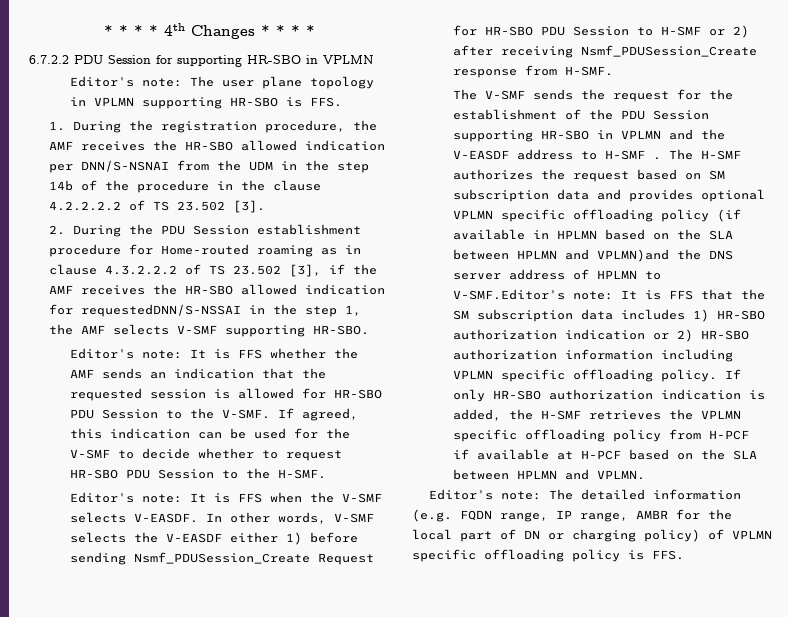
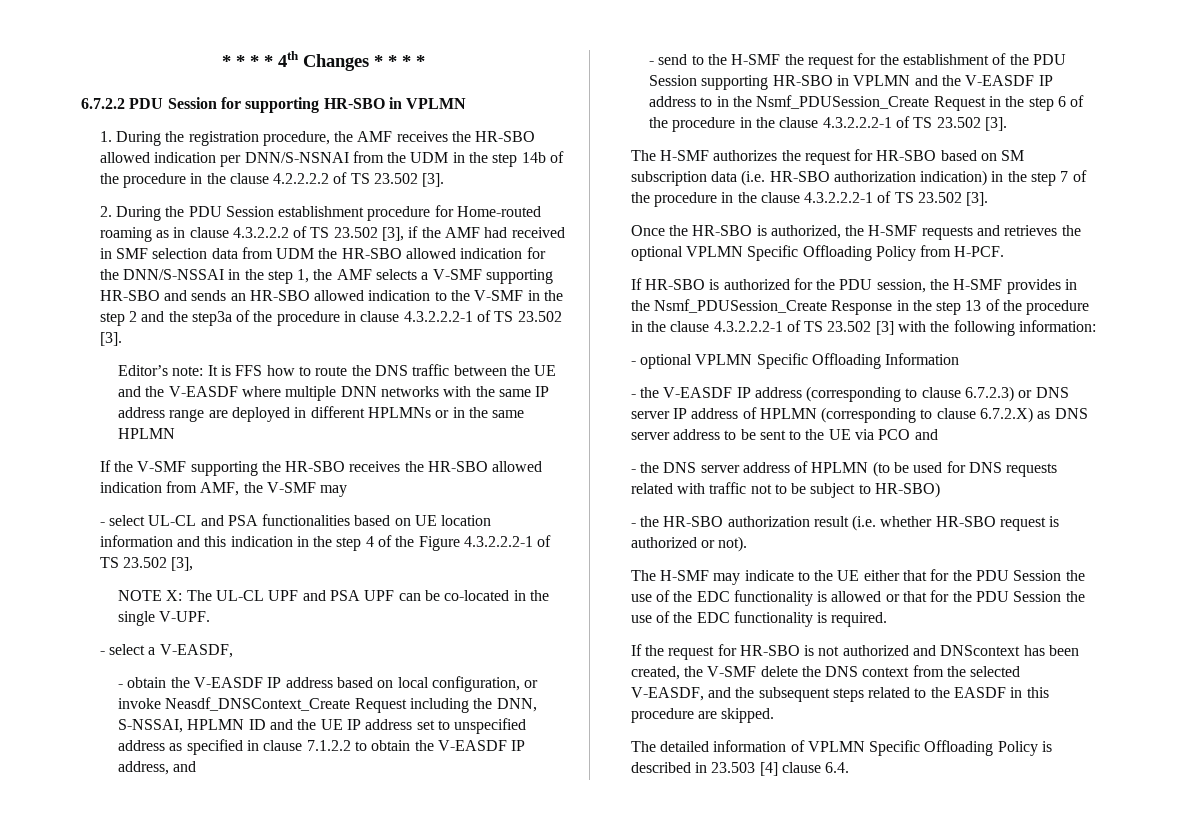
[69,76,374,89] [69,97,342,109] // Editor's note: The user plane topology in VPLMN supporting HR-SBO is FFS. -> (467, 103) none
[81,285,146,295] receives -> [484,227,565,238] [99,247,315,259] had received in SMF selection data from UDM
[81,304,242,317] requestedDNN/S-NSSAI -> [99,269,224,280] the DNN/S-NSSAI
[177,325,370,337] [69,348,358,359] [69,368,326,379] [69,388,382,401] [69,408,358,421] [69,428,350,439] [69,448,342,461] [69,468,326,479] [69,492,382,503] [69,512,374,524] [69,532,358,545] [69,552,374,565] [452,25,749,38] [452,45,757,58] [452,65,613,78] [452,89,573,100] V-SMF supporting HR-SBO. // Editor's note: It is FFS whether the AMF sends an indication that the requested session is allowed for HR-SBO PDU Session to the V-SMF. If agreed, this indication can be used for the V-SMF to decide whether to request HR-SBO PDU Session to the H-SMF. // Editor's note: It is FFS when the V-SMF selects V-EASDF. In other words, V-SMF selects the V-EASDF either 1) before sending Nsmf_PDUSession_Create Request for HR-SBO PDU Session to H-SMF or 2) after receiving Nsmf_PDUSession_Create response from H-SMF. // The V-SMF sends -> [421,269,554,284] [99,290,564,301] [99,310,562,326] [99,332,122,346] [118,364,557,376] [118,386,550,401] [118,406,525,422] [118,428,176,439] [99,460,543,476] [99,481,348,497] [99,514,492,526] [99,535,552,551] [99,557,194,571] [118,590,549,601] [118,611,211,626] [99,644,233,658] [118,676,539,692] [118,697,537,713] [118,718,527,734] [118,739,526,755] [118,761,197,775] [649,54,781,65] a V-SMF supporting HR-SBO and sends an HR-SBO allowed indication to the V-SMF in the step 2 and the step3a of the procedure in clause 4.3.2.2.2-1 of TS 23.502 [3]. // Editor’s note: It is FFS how to route the DNS traffic between the UE and the V-EASDF where multiple DNN networks with the same IP address range are deployed in different HPLMNs or in the same HPLMN // If the V-SMF supporting the HR-SBO receives the HR-SBO allowed indication from AMF, the V-SMF may // - select UL-CL and PSA functionalities based on UE location information and this indication in the step 4 of the Figure 4.3.2.2.2-1 of TS 23.502 [3], // NOTE X: The UL-CL UPF and PSA UPF can be co-located in the single V-UPF. // - select a V-EASDF, // - obtain the V-EASDF IP address based on local configuration, or invoke Neasdf_DNSContext_Create Request including the DNN, S-NSSAI, HPLMN ID and the UE IP address set to unspecified address as specified in clause 7.1.2.2 to obtain the V-EASDF IP address, and // - send to the H-SMF
[516,149,661,160] address to H-SMF . -> [1038,75,1053,86] [649,95,1085,111] [649,116,1008,132] IP address to in the Nsmf_PDUSession_Create Request in the step 6 of the procedure in the clause 4.3.2.2.2-1 of TS 23.502 [3]. //
(629, 176) none -> [854,149,937,161] for HR-SBO
[596,189,765,202] [452,209,741,222] [452,229,733,240] [452,249,669,262] and provides optional VPLMN specific offloading policy (if available in HPLMN based on the SLA between HPLMN and VPLMN)and -> [741,170,1087,186] [630,191,989,207] [630,225,1081,240] [630,245,1005,261] [630,278,1078,294] [630,299,1090,315] [630,320,1097,336] [630,353,960,369] [630,386,1069,402] [630,407,1088,423] [630,429,938,440] [630,469,636,473] (i.e. HR-SBO authorization indication) in the step 7 of the procedure in the clause 4.3.2.2.2-1 of TS 23.502 [3]. // Once the HR-SBO is authorized, the H-SMF requests and retrieves the optional VPLMN Specific Offloading Policy from H-PCF. // If HR-SBO is authorized for the PDU session, the H-SMF provides in the Nsmf_PDUSession_Create Response in the step 13 of the procedure in the clause 4.3.2.2.2-1 of TS 23.502 [3] with the following information: // - optional VPLMN Specific Offloading Information // - the V-EASDF IP address (corresponding to clause 6.7.2.3) or DNS server IP address of HPLMN (corresponding to clause 6.7.2.X) as DNS server address to be sent to the UE via PCO and // -
[644,271,661,280] [452,289,765,300] [452,309,765,322] [452,329,749,342] [452,349,733,362] [452,369,741,382] [452,389,765,402] [452,409,741,421] [452,429,749,442] [452,449,757,460] [452,469,645,480] [428,489,741,500] [412,509,732,522] [412,529,772,542] [412,549,684,562] to V-SMF.Editor's note: It is FFS that the SM subscription data includes 1) HR-SBO authorization indication or 2) HR-SBO authorization information including VPLMN specific offloading policy. If only HR-SBO authorization indication is added, the H-SMF retrieves the VPLMN specific offloading policy from H-PCF if available at H-PCF based on the SLA between HPLMN and VPLMN. // Editor's note: The detailed information (e.g. FQDN range, IP range, AMBR for the local part of DN or charging policy) of VPLMN specific offloading policy is FFS. -> [872,461,1058,477] [630,482,941,498] [630,515,1060,531] [630,536,748,552] [630,569,1085,585] [630,590,1085,606] [630,611,888,627] [630,644,1080,660] [630,665,1021,680] [630,687,1049,702] [630,708,775,723] [630,740,1053,756] [630,762,850,776] (to be used for DNS requests related with traffic not to be subject to HR-SBO) // - the HR-SBO authorization result (i.e. whether HR-SBO request is authorized or not). // The H-SMF may indicate to the UE either that for the PDU Session the use of the EDC functionality is allowed or that for the PDU Session the use of the EDC functionality is required. // If the request for HR-SBO is not authorized and DNScontext has been created, the V-SMF delete the DNS context from the selected V-EASDF, and the subsequent steps related to the EASDF in this procedure are skipped. // The detailed information of VPLMN Specific Offloading Policy is described in 23.503 [4] clause 6.4.

